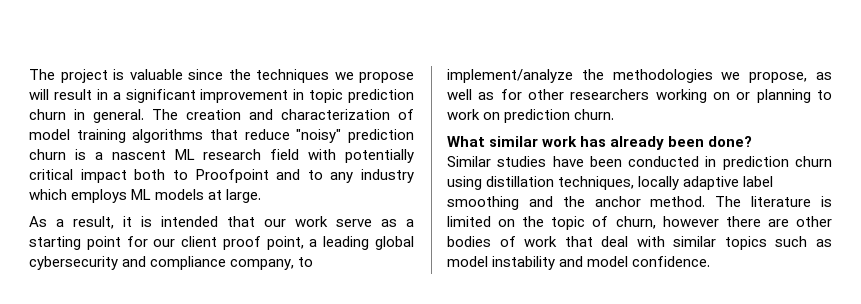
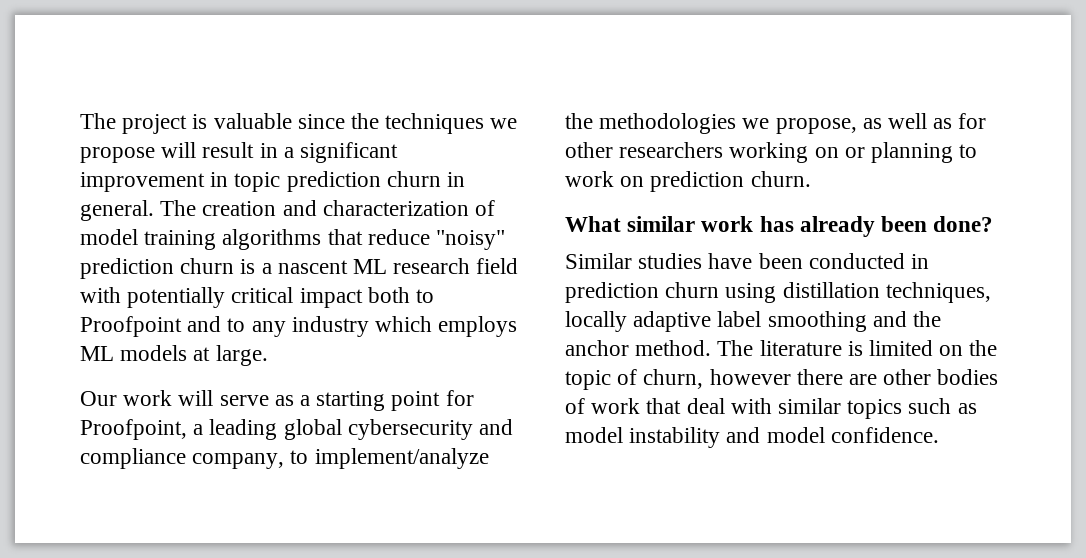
[29,216,328,229] As a result, it is intended that our work -> [80,390,214,406] Our work will
[153,236,304,250] our client proof point, -> [80,419,187,440] Proofpoint,

